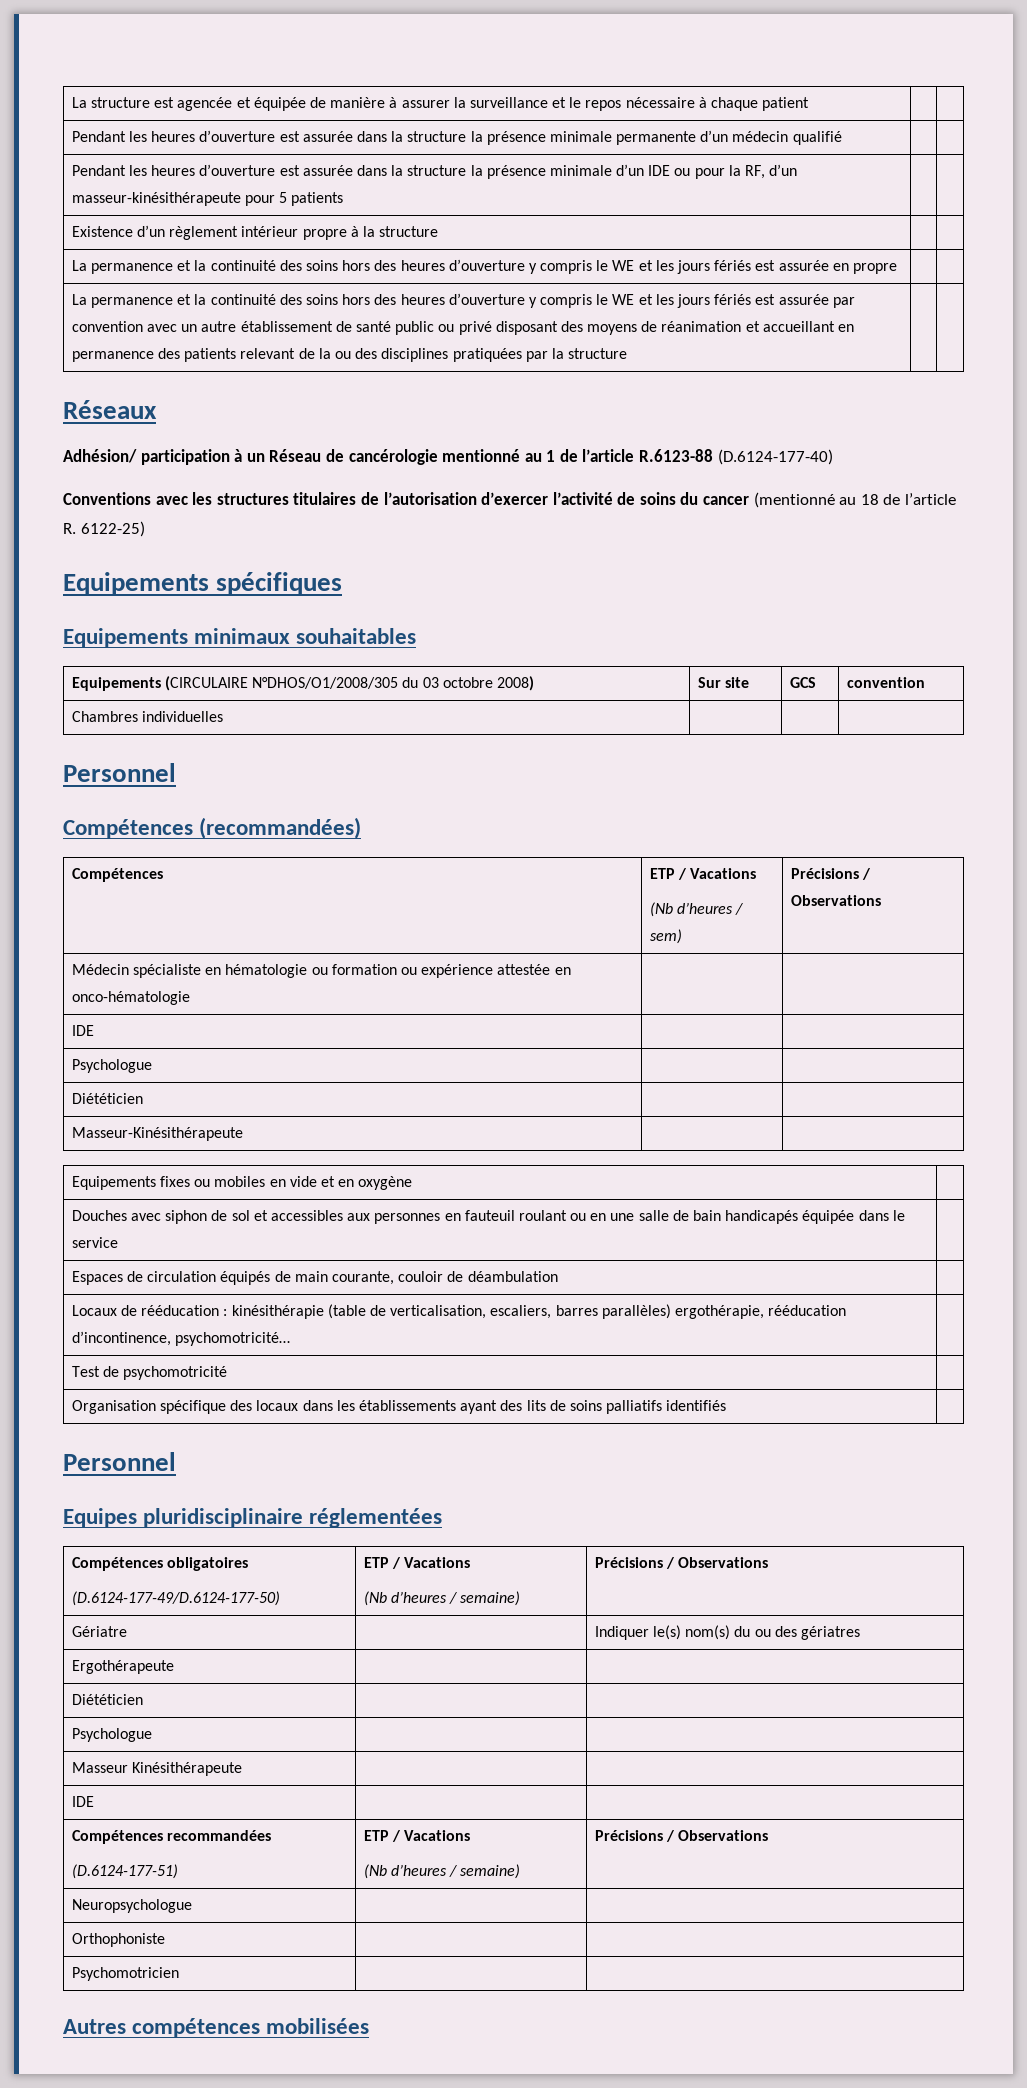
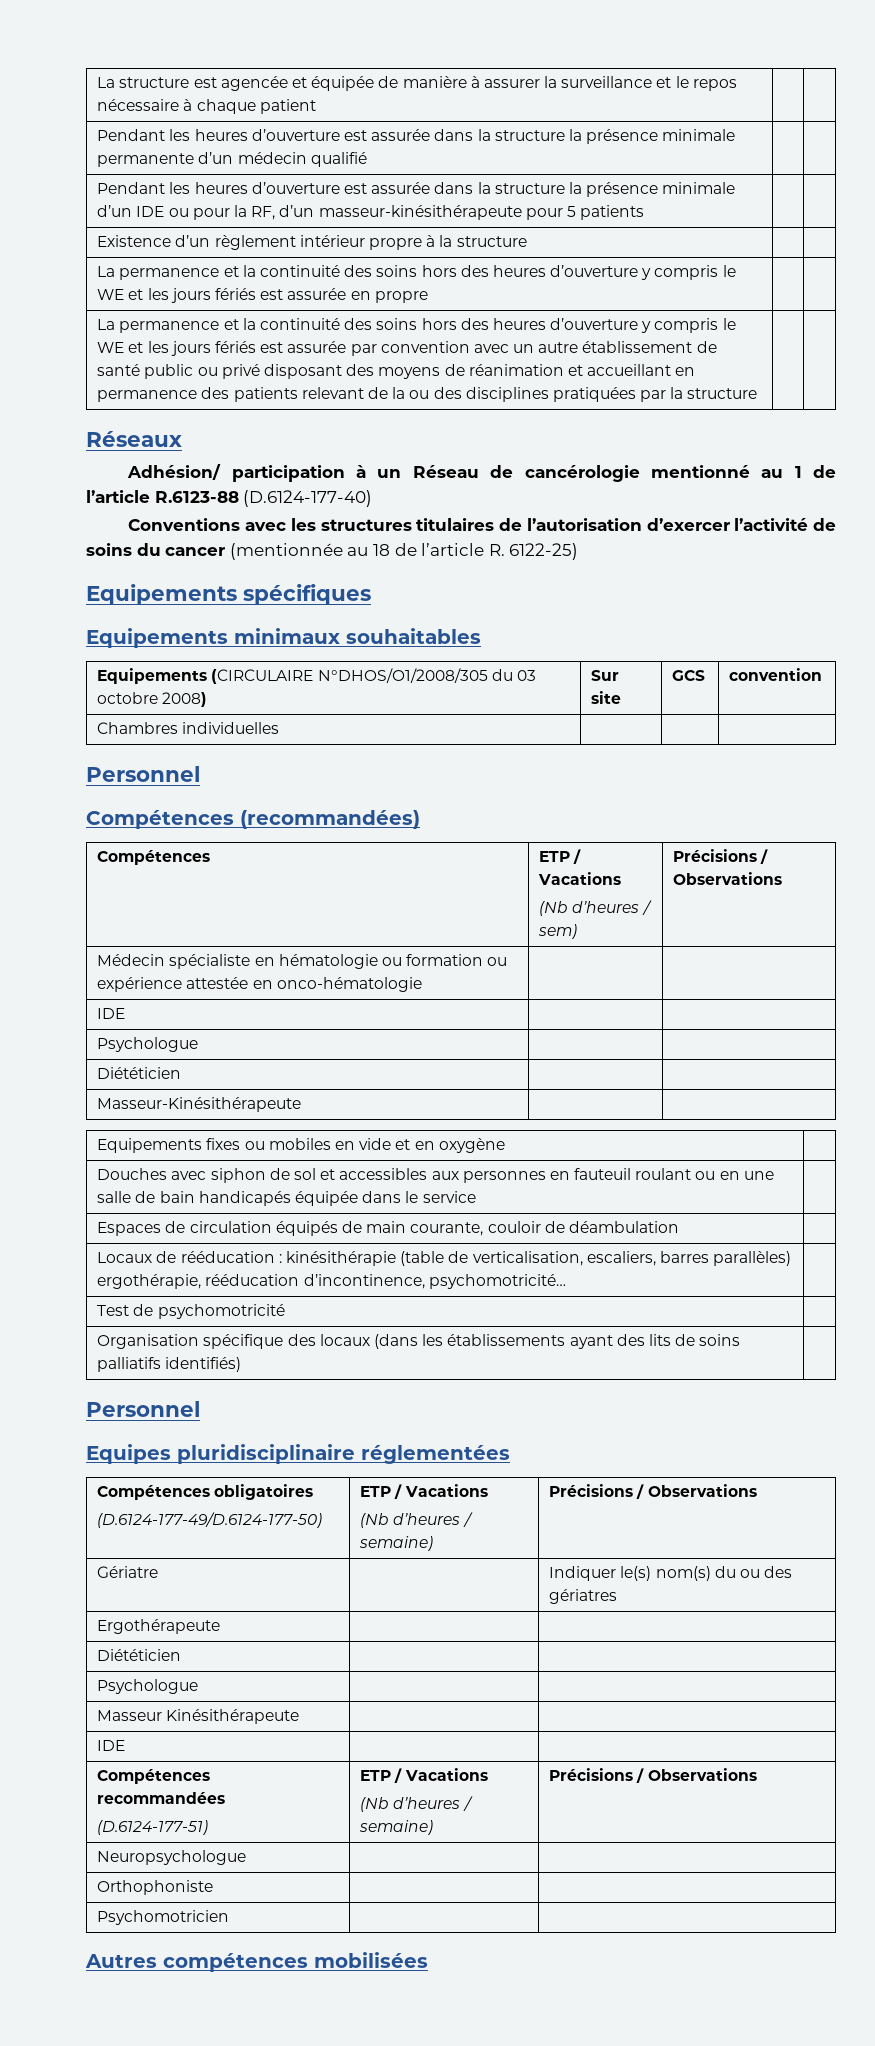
[753,492,835,508] (mentionné -> [229,543,343,560] (mentionnée
[302,1400,333,1411] dans -> [373,1334,418,1349] (dans
[666,1400,727,1411] identifiés -> [165,1357,242,1372] identifiés)

